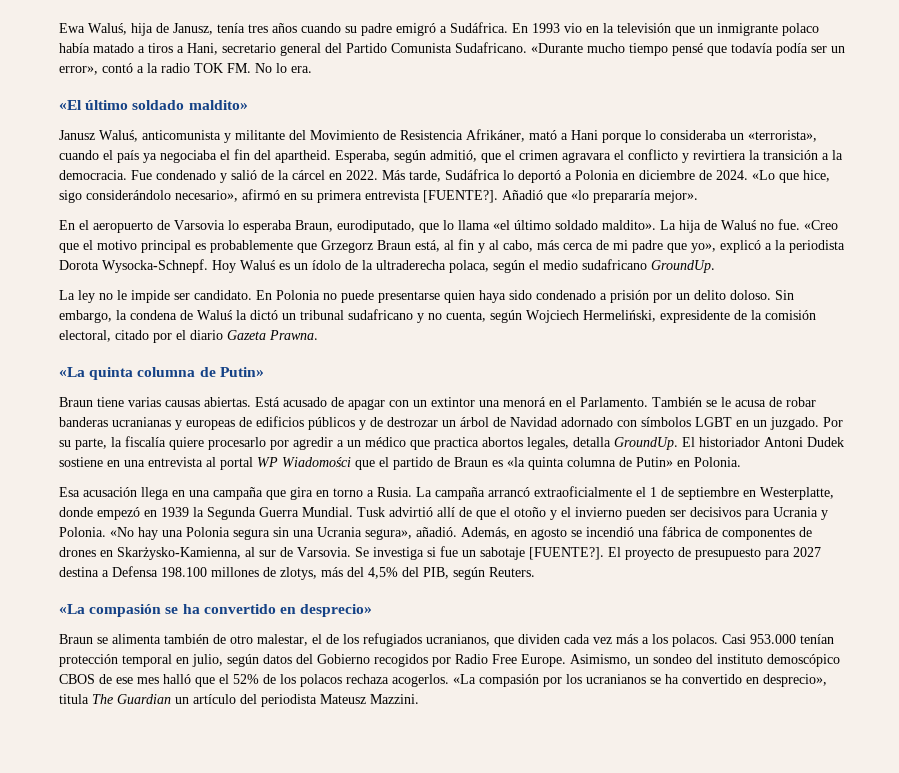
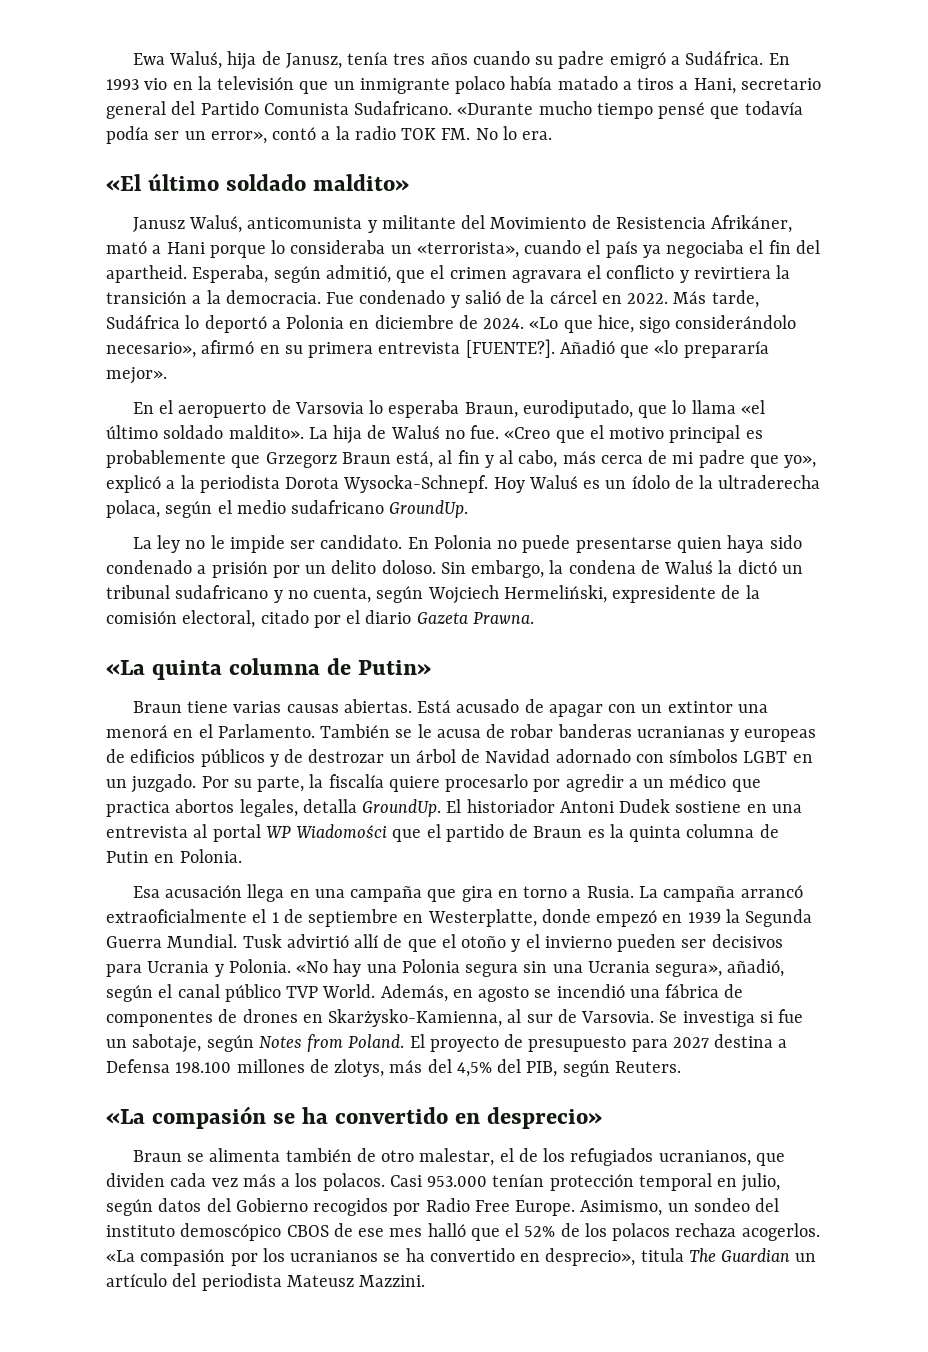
[507,457,673,470] «la quinta columna de Putin» -> [609,824,779,842] [106,851,149,863] la quinta columna de Putin
[416,527,457,537] añadió. -> [727,959,785,977] [106,984,376,1002] añadió, según el canal público TVP World.
[480,547,604,560] sabotaje [FUENTE?]. -> [132,1034,405,1053] sabotaje, según Notes from Poland.

